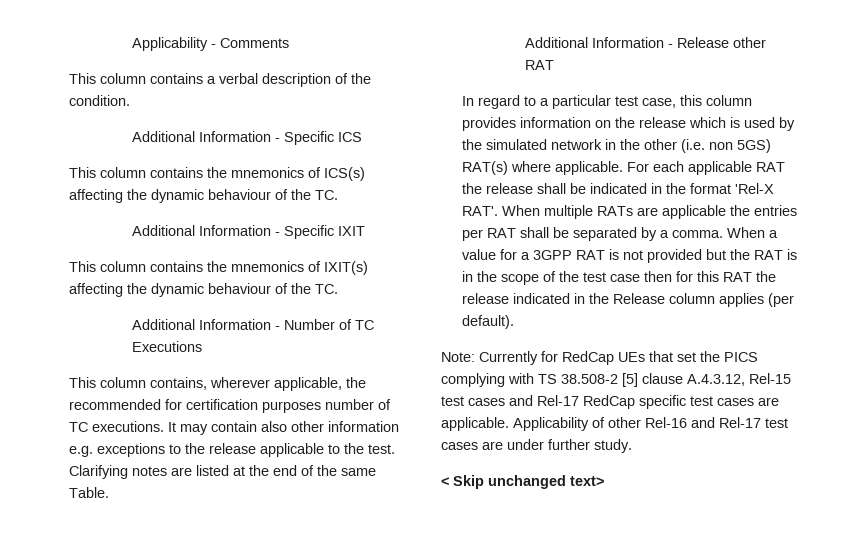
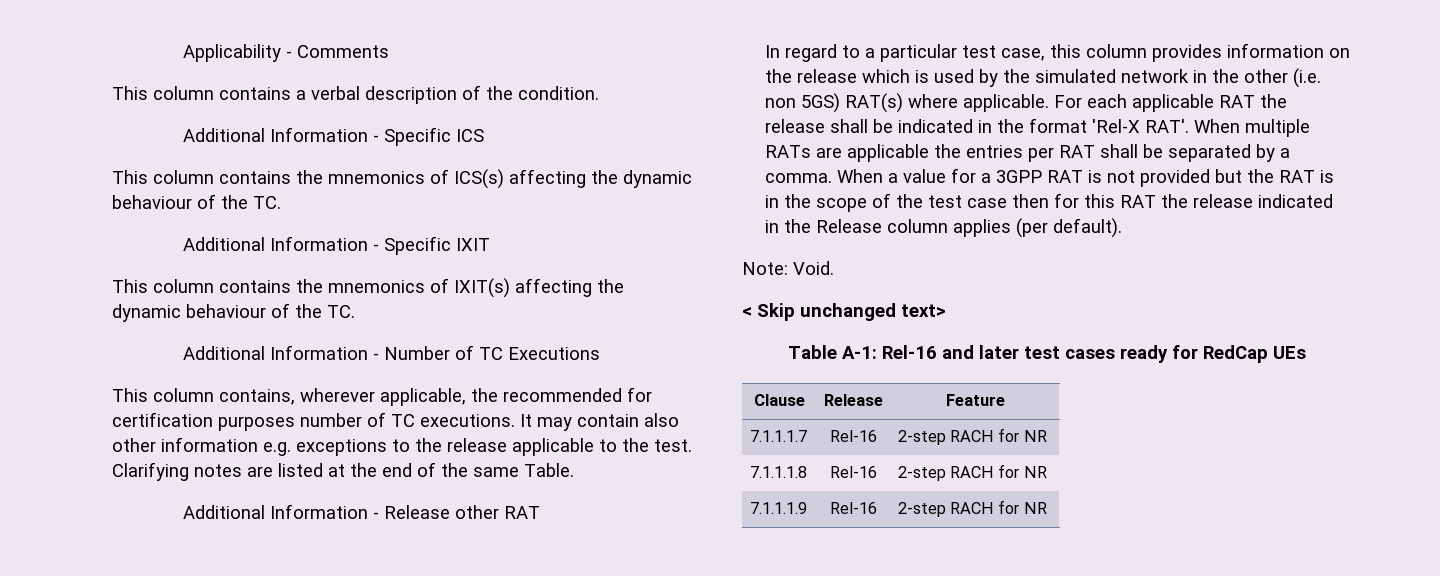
[479,351,758,365] [441,373,791,387] [441,395,779,409] [441,417,788,431] [441,439,632,453] [441,475,604,489] Currently for RedCap UEs that set the PICS complying with TS 38.508-2 [5] clause A.4.3.12, Rel-15 test cases and Rel-17 RedCap specific test cases are applicable. Applicability of other Rel-16 and Rel-17 test cases are under further study. // < Skip unchanged text> -> [793,261,834,275] [742,303,946,321] [787,345,1306,363] [753,394,805,406] [823,394,883,406] [945,394,1005,406] [749,430,807,442] [829,430,877,442] [897,428,1047,445] [749,466,807,478] [829,466,877,478] [897,464,1047,481] [749,502,807,514] [829,502,877,514] [897,500,1047,517] Void. // < Skip unchanged text> // Table A-1: Rel-16 and later test cases ready for RedCap UEs // Clause | Release | Feature // 7.1.1.1.7 | Rel-16 | 2-step RACH for NR // 7.1.1.1.8 | Rel-16 | 2-step RACH for NR // 7.1.1.1.9 | Rel-16 | 2-step RACH for NR

